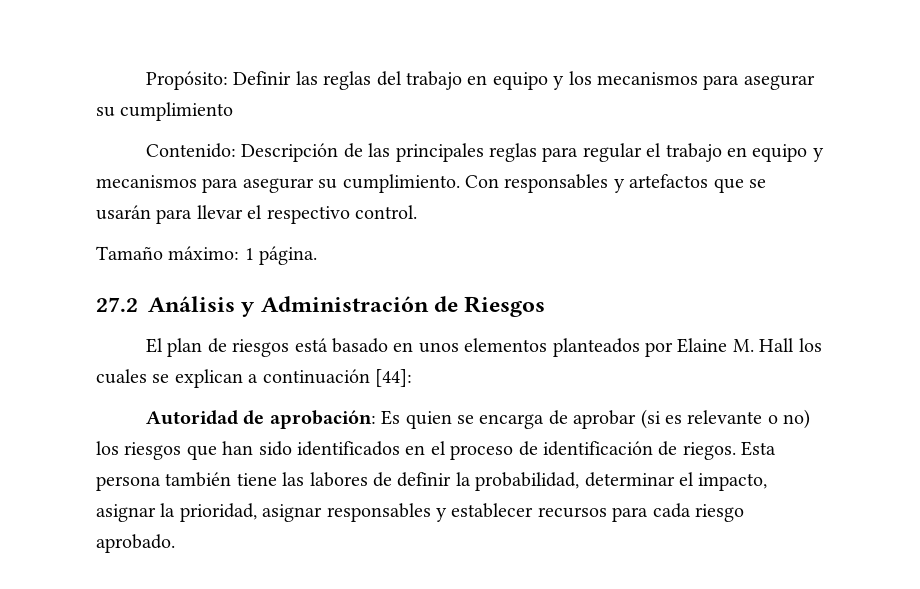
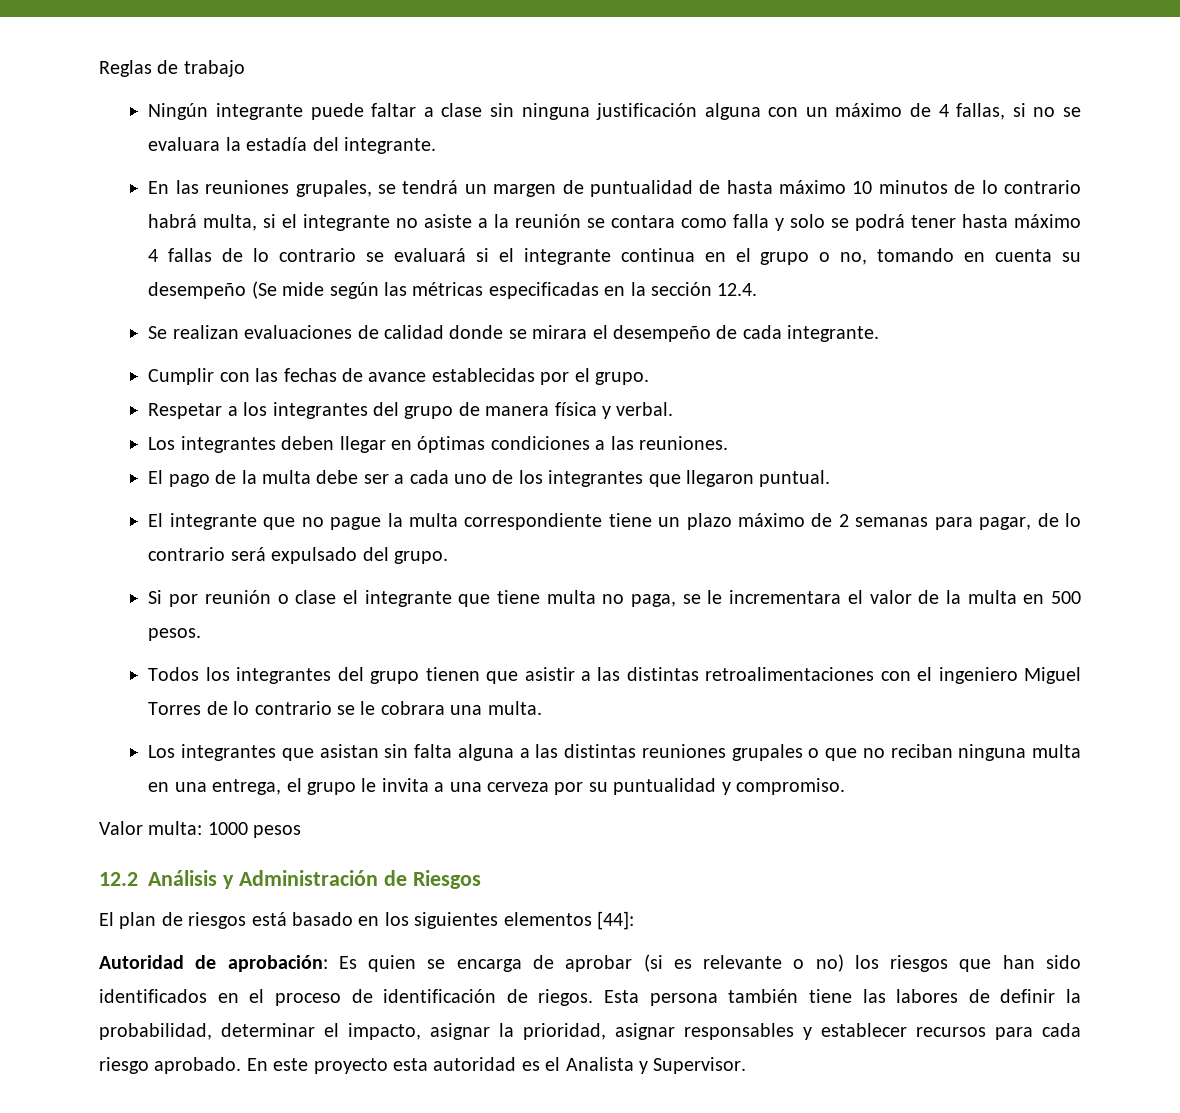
[145,71,815,90] [96,102,234,121] [145,143,824,162] [96,174,766,193] [96,205,417,224] [96,246,318,265] [96,297,138,312] Propósito: Definir las reglas del trabajo en equipo y los mecanismos para asegurar su cumplimiento // Contenido: Descripción de las principales reglas para regular el trabajo en equipo y mecanismos para asegurar su cumplimiento. Con responsables y artefactos que se usarán para llevar el respectivo control. // Tamaño máximo: 1 página. // 27.2 -> [99,60,245,77] [148,103,1081,120] [148,137,437,154] [148,180,1082,197] [148,214,1082,231] [148,248,1082,265] [148,281,758,299] [148,325,880,342] [148,368,650,385] [148,402,674,419] [148,436,729,453] [148,470,831,487] [148,513,1082,530] [148,547,449,564] [148,590,1081,607] [148,628,202,641] [148,667,1081,684] [148,701,542,715] [148,744,1081,761] [148,778,846,795] [99,821,302,838] [99,872,138,886] Reglas de trabajo // Ningún integrante puede faltar a clase sin ninguna justificación alguna con un máximo de 4 fallas, si no se evaluara la estadía del integrante. // En las reuniones grupales, se tendrá un margen de puntualidad de hasta máximo 10 minutos de lo contrario habrá multa, si el integrante no asiste a la reunión se contara como falla y solo se podrá tener hasta máximo 4 fallas de lo contrario se evaluará si el integrante continua en el grupo o no, tomando en cuenta su desempeño (Se mide según las métricas especificadas en la sección 12.4. // Se realizan evaluaciones de calidad donde se mirara el desempeño de cada integrante. // Cumplir con las fechas de avance establecidas por el grupo. // Respetar a los integrantes del grupo de manera física y verbal. // Los integrantes deben llegar en óptimas condiciones a las reuniones. // El pago de la multa debe ser a cada uno de los integrantes que llegaron puntual. // El integrante que no pague la multa correspondiente tiene un plazo máximo de 2 semanas para pagar, de lo contrario será expulsado del grupo. // Si por reunión o clase el integrante que tiene multa no paga, se le incrementara el valor de la multa en 500 pesos. // Todos los integrantes del grupo tienen que asistir a las distintas retroalimentaciones con el ingeniero Miguel Torres de lo contrario se le cobrara una multa. // Los integrantes que asistan sin falta alguna a las distintas reuniones grupales o que no reciban ninguna multa en una entrega, el grupo le invita a una cerveza por su puntualidad y compromiso. // Valor multa: 1000 pesos // 12.2
[418,338,822,357] [96,369,370,388] unos elementos planteados por Elaine M. Hall los cuales se explican a continuación -> [384,912,592,929] los siguientes elementos
(175, 543) none -> [246,1057,747,1074] En este proyecto esta autoridad es el Analista y Supervisor.

